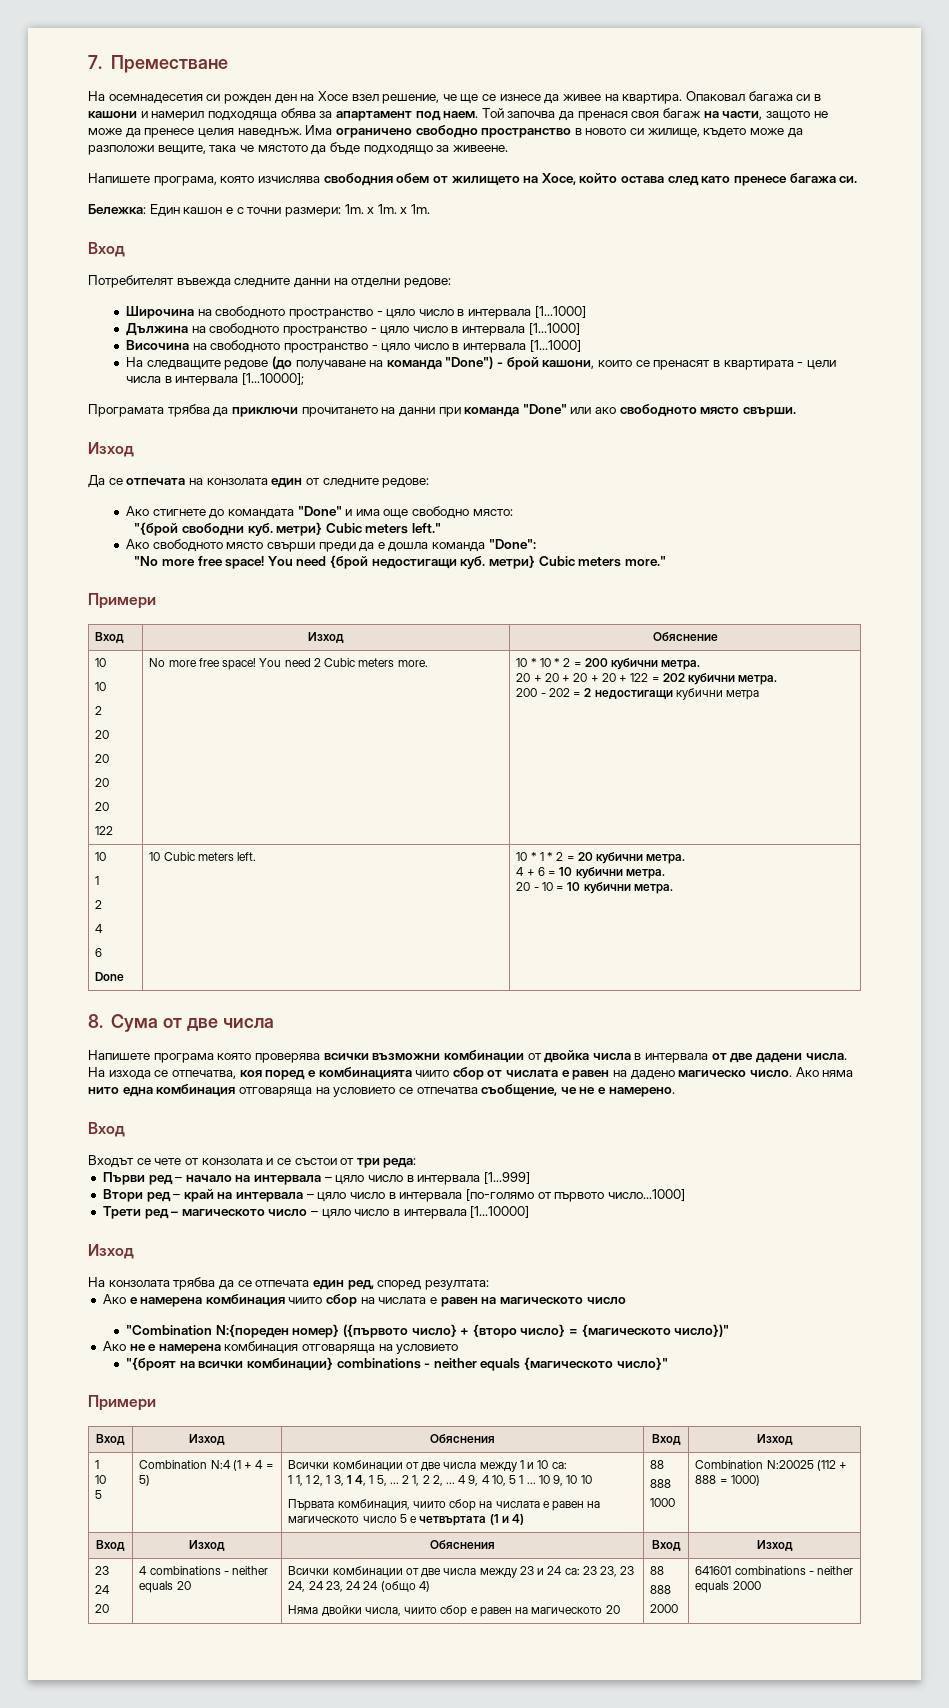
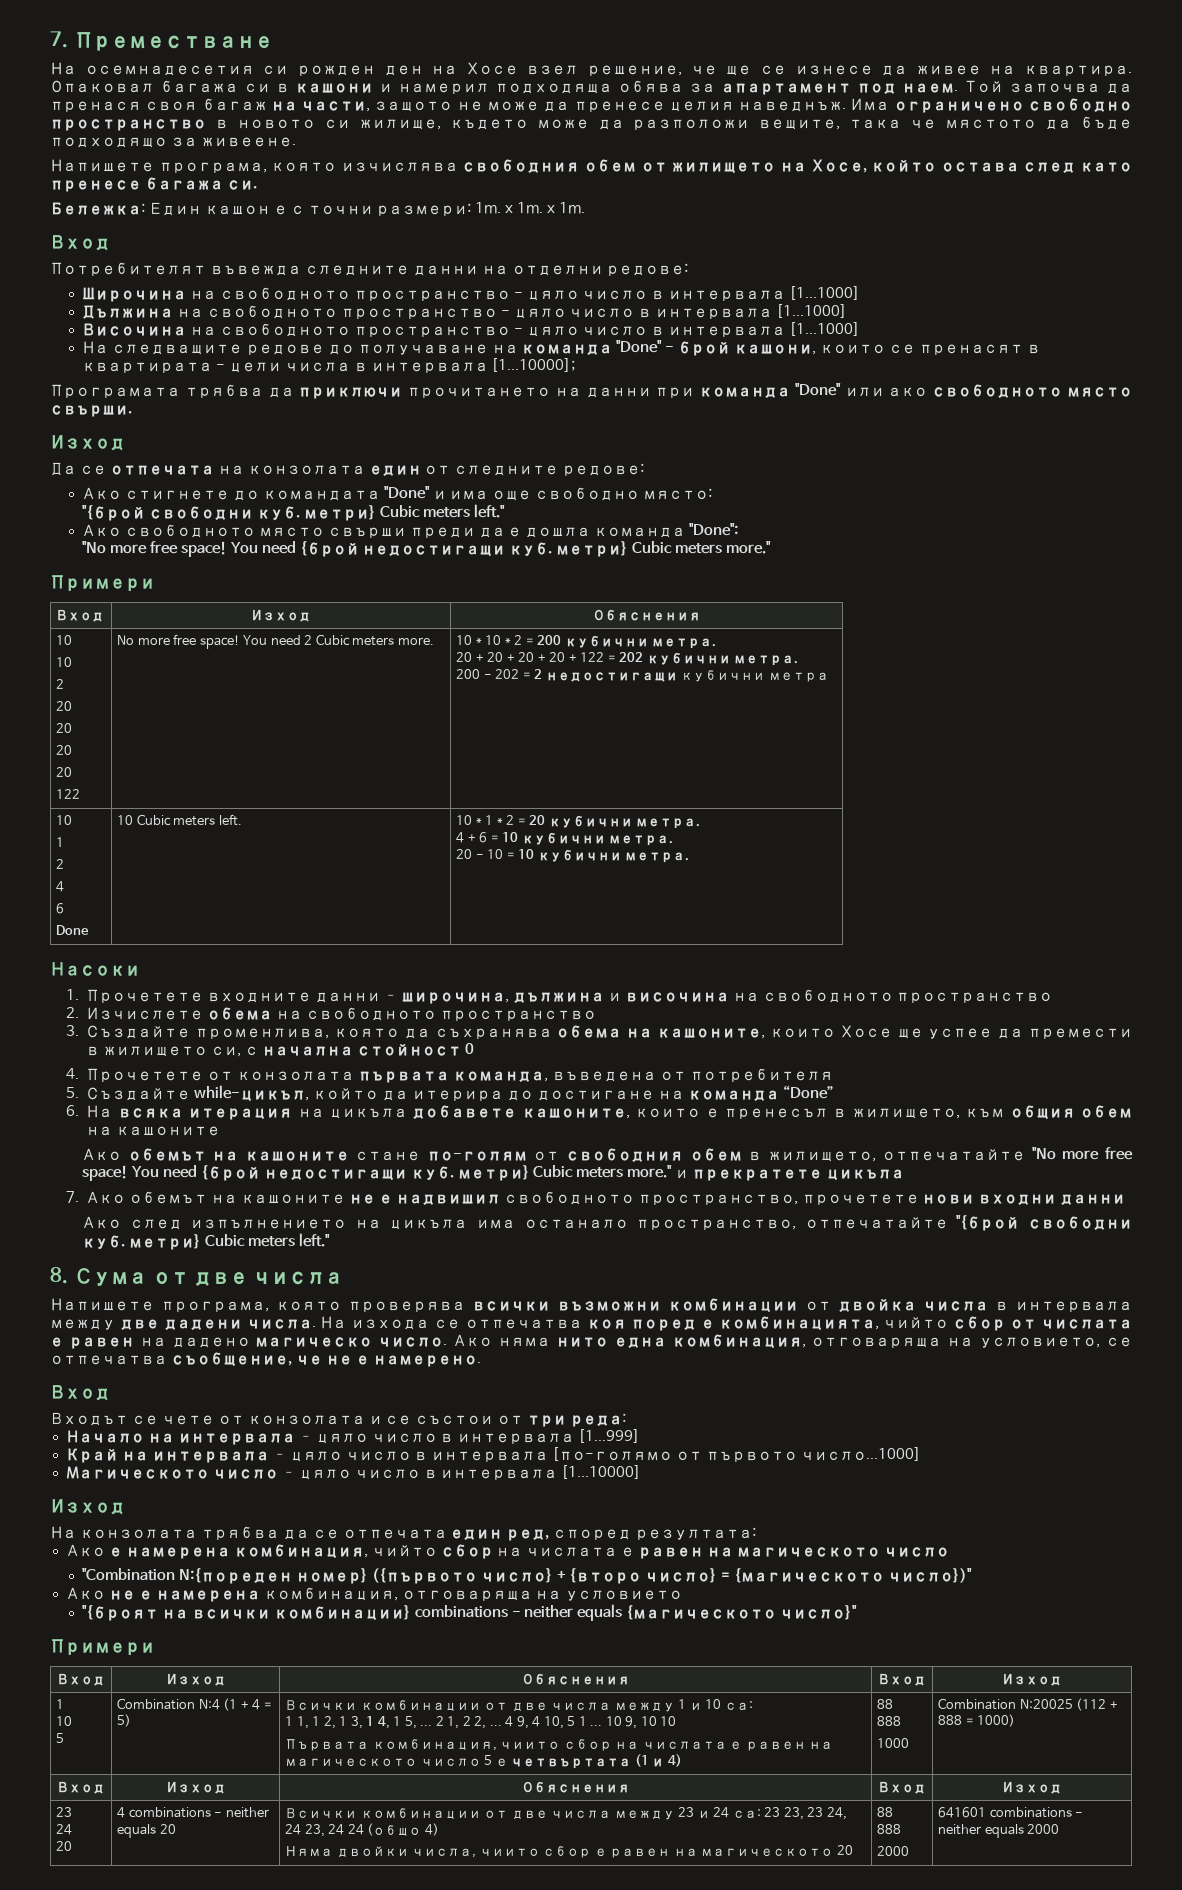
[271,356,292,370] (до -> [327,344,354,355] до
[445,356,494,369] "Done") -> [616,340,663,353] "Done"
[652,632,718,641] Обяснение -> [592,609,701,621] Обяснения
(673, 889) none -> [50,962,140,976] [66,989,1053,1004] [66,1007,596,1021] [66,1025,1132,1039] [86,1043,474,1057] [66,1068,833,1083] [66,1085,834,1102] [66,1105,1132,1120] [86,1126,221,1136] [82,1147,1133,1162] [82,1165,905,1181] [66,1191,1126,1205] [82,1215,1133,1231] [82,1233,330,1250] // Насоки // 1. Прочетете входните данни – широчина, дължина и височина на свободното пространство // 2. Изчислете обема на свободното пространство // 3. Създайте променлива, която да съхранява обема на кашоните, които Хосе ще успее да премести в жилището си, с начална стойност 0 // 4. Прочетете от конзолата първата команда, въведена от потребителя // 5. Създайте while-цикъл, който да итерира до достигане на команда “Done” // 6. На всяка итерация на цикъла добавете кашоните, които е пренесъл в жилището, към общия обем на кашоните // Ако обемът на кашоните стане по-голям от свободния обем в жилището, отпечатайте "No more free space! You need {брой недостигащи куб. метри} Cubic meters more." и прекратете цикъла // 7. Ако обемът на кашоните не е надвишил свободното пространство, прочетете нови входни данни // Ако след изпълнението на цикъла има останало пространство, отпечатайте "{брой свободни куб. метри} Cubic meters left."
[153,1053,214,1063] програма -> [161,1301,269,1312] програма,
[711,1053,727,1060] от -> [50,1319,115,1330] между
[171,1070,236,1079] отпечатва, -> [465,1319,583,1329] отпечатва
[318,1067,450,1080] комбинацията чиито -> [718,1316,949,1331] комбинацията, чийто
[156,1084,396,1097] комбинация отговаряща на условието -> [671,1334,1101,1349] комбинация, отговаряща на условието,
[102,1172,232,1185] Първи ред – начало -> [65,1430,144,1443] Начало
[102,1189,214,1202] Втори ред – край -> [65,1448,118,1463] Край
[102,1206,265,1219] Трети ред – магическото -> [65,1466,209,1479] Магическото
[205,1294,323,1307] комбинация чиито -> [233,1544,437,1559] комбинация, чийто
[224,1341,299,1354] комбинация -> [263,1587,398,1601] комбинация,

